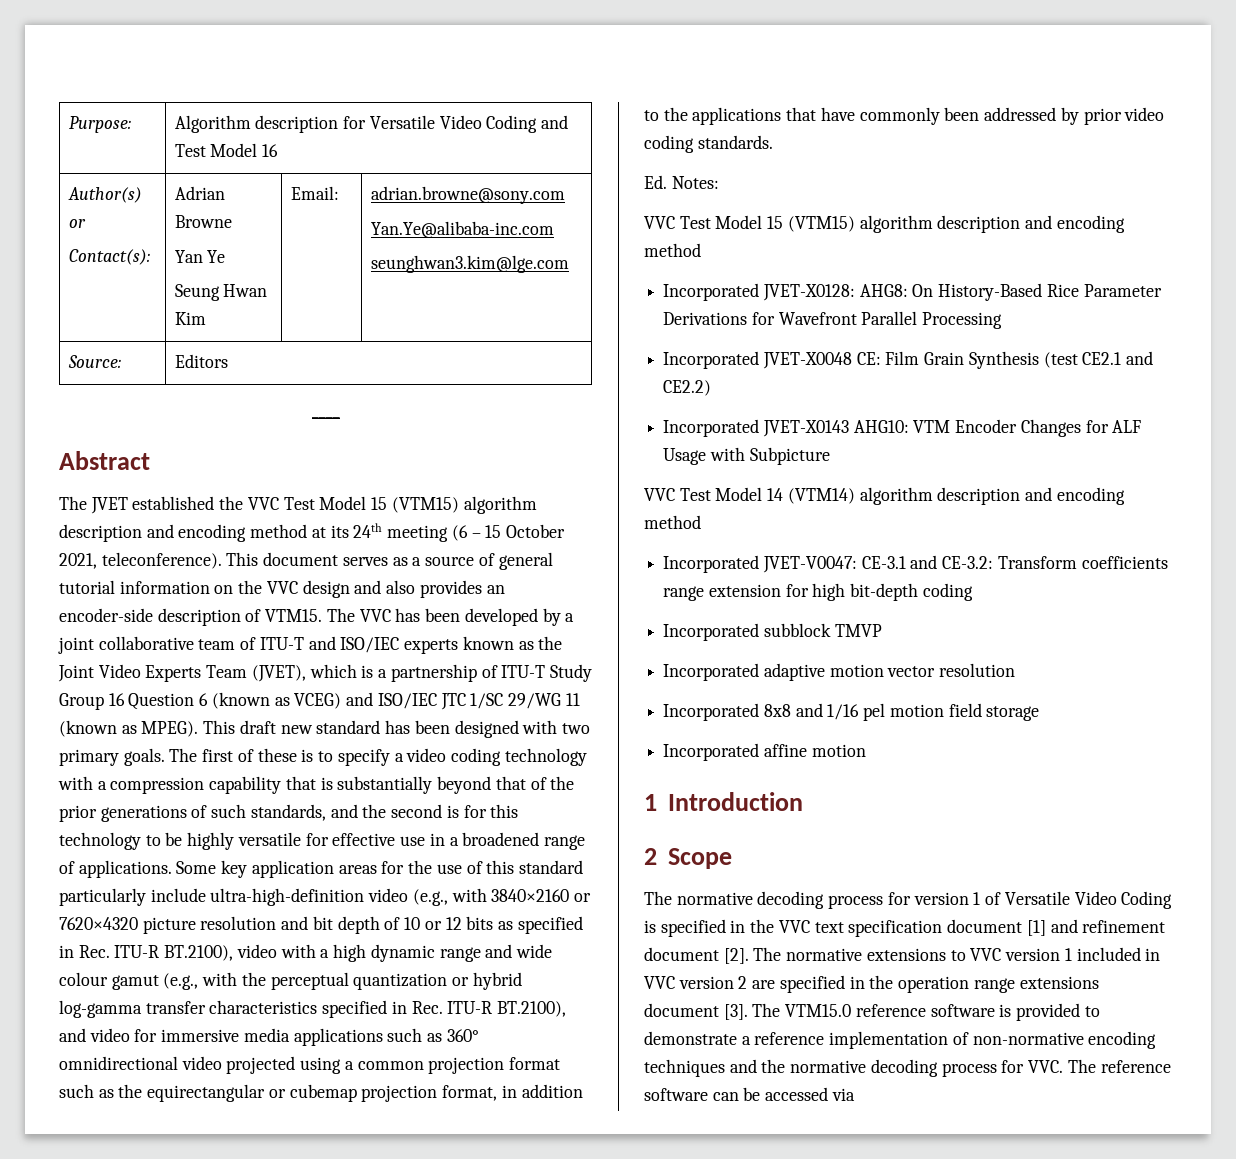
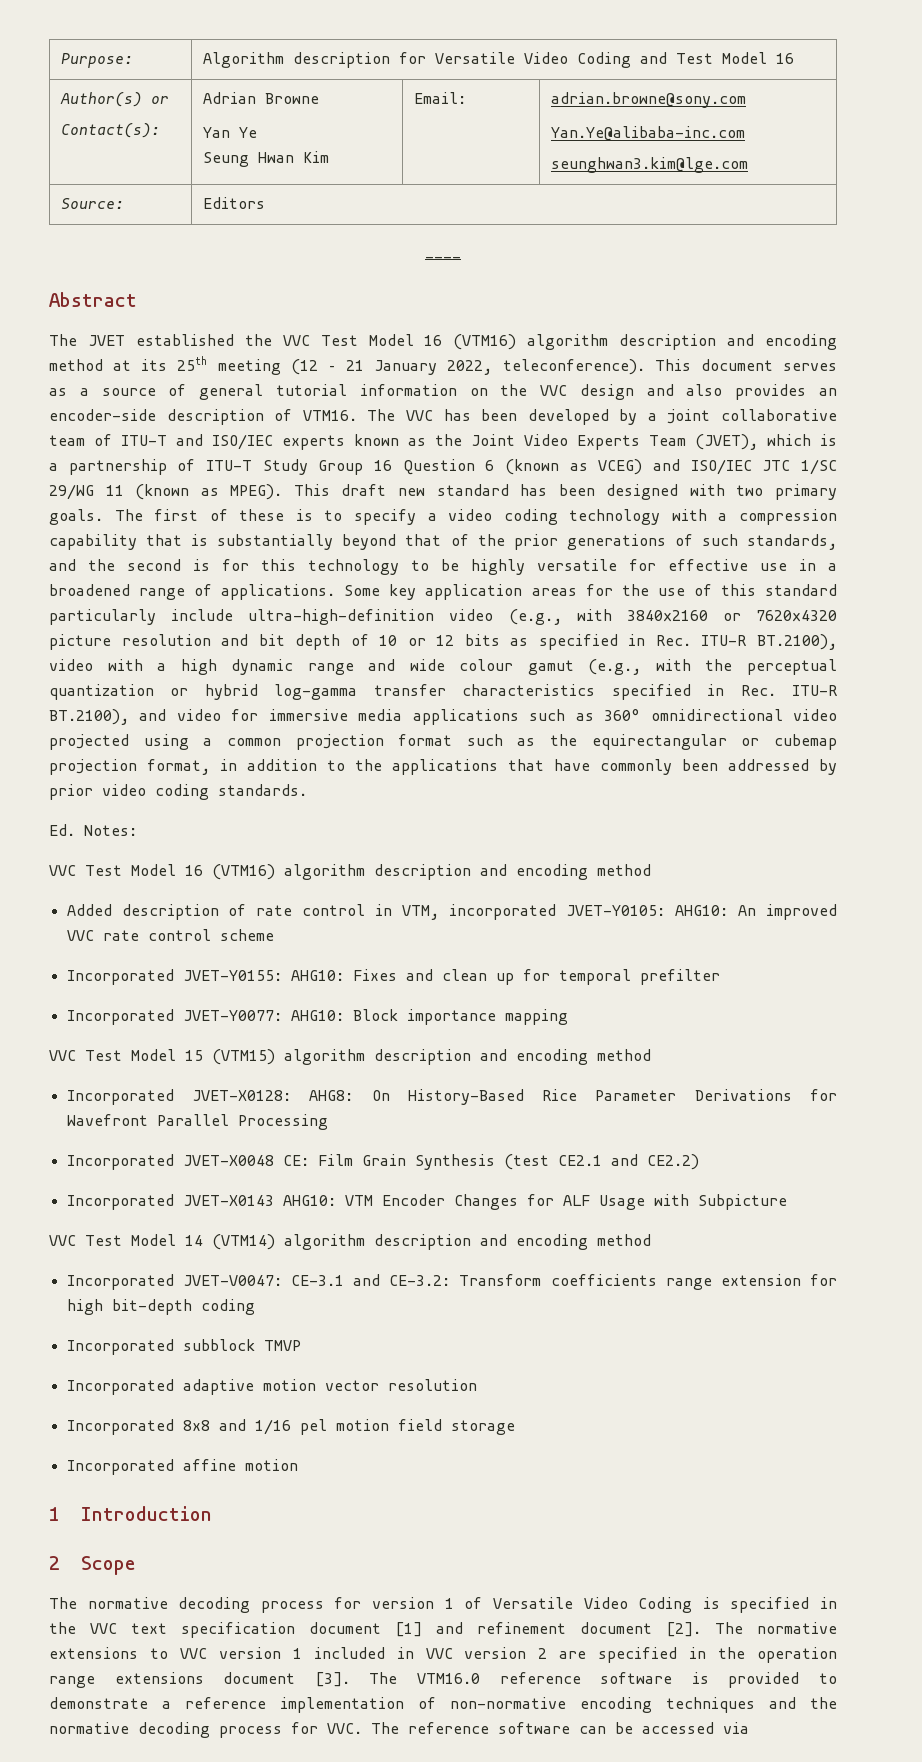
[371,497,459,513] 15 (VTM15) -> [424,334,517,350] 16 (VTM16)
[353,523,565,542] [59,553,97,569] 24th meeting (6 – 15 October 2021, -> [177,356,493,375] 25th meeting (12 – 21 January 2022,
[265,609,323,622] VTM15. -> [302,410,357,421] VTM16.
(719, 182) none -> [49,864,651,880] [66,904,838,920] [66,929,274,941] [66,969,720,985] [66,1009,568,1025] // VVC Test Model 16 (VTM16) algorithm description and encoding method // Added description of rate control in VTM, incorporated JVET-Y0105: AHG10: An improved VVC rate control scheme // Incorporated JVET-Y0155: AHG10: Fixes and clean up for temporal prefilter // Incorporated JVET-Y0077: AHG10: Block importance mapping
[785,1004,852,1017] VTM15.0 -> [417,1673,481,1684] VTM16.0

